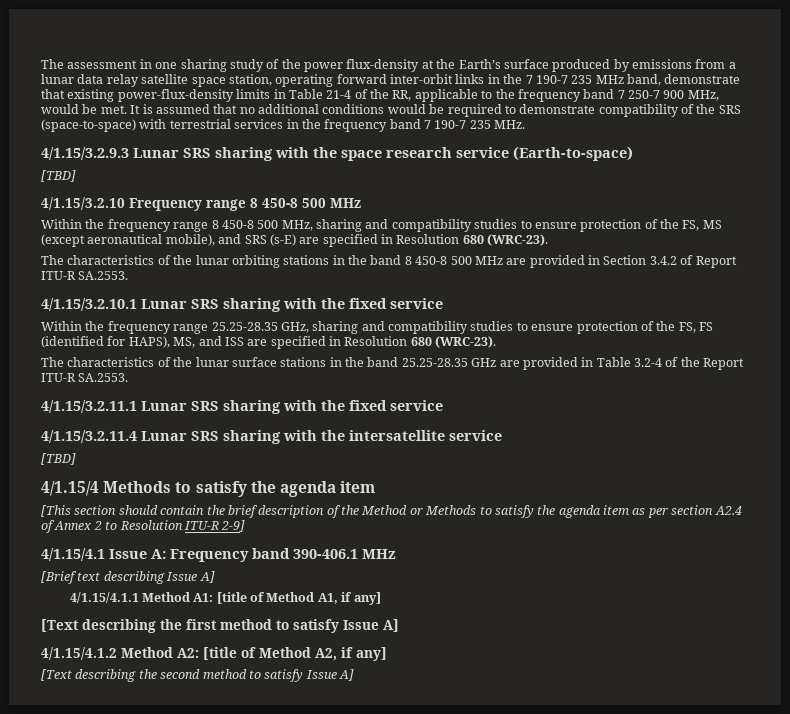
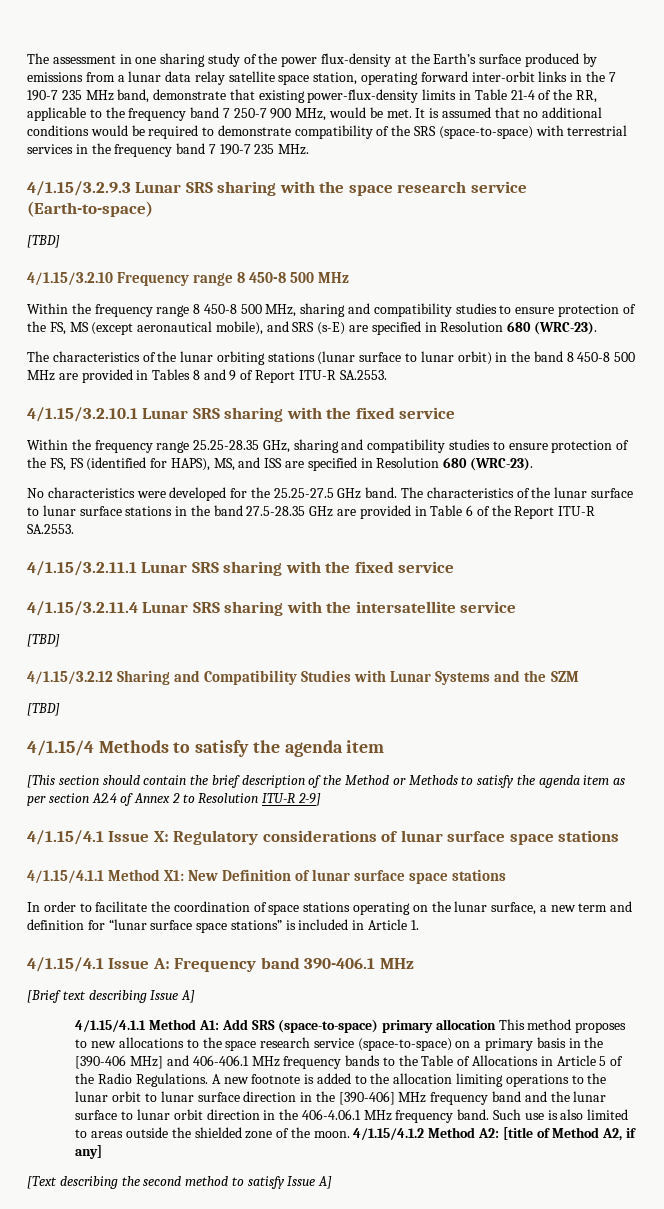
(330, 260) none -> [317,351,492,365] (lunar surface to lunar orbit)
[603,255,677,265] Section 3.4.2 -> [152,369,237,381] Tables 8 and 9
(497, 342) none -> [27,487,398,501] No characteristics were developed for the 25.25-27.5 GHz band.
[280,357,468,367] stations in the band 25.25-28.35 -> [27,505,306,516] to lunar surface stations in the band 27.5-28.35
[634,358,662,367] 3.2-4 -> [466,505,474,516] 6
(76, 459) none -> [27,670,579,685] [27,703,60,716] // 4/1.15/3.2.12 Sharing and Compatibility Studies with Lunar Systems and the SZM // [TBD]
(246, 526) none -> [27,830,620,845] [27,869,507,884] [27,901,633,915] [27,919,419,933] // 4/1.15/4.1 Issue X: Regulatory considerations of lunar surface space stations // 4/1.15/4.1.1 Method X1: New Definition of lunar surface space stations // In order to facilitate the coordination of space stations operating on the lunar surface, a new term and definition for “lunar surface space stations” is included in Article 1.
[216,592,381,605] [41,619,399,633] [title of Method A1, if any] // [Text describing the first method to satisfy Issue A] // -> [221,1019,627,1033] [75,1037,604,1051] [75,1055,624,1069] [75,1073,607,1087] [75,1091,607,1105] [75,1109,629,1123] [75,1127,350,1139] Add SRS (space-to-space) primary allocation This method proposes to new allocations to the space research service (space-to-space) on a primary basis in the [390-406 MHz] and 406-406.1 MHz frequency bands to the Table of Allocations in Article 5 of the Radio Regulations. A new footnote is added to the allocation limiting operations to the lunar orbit to lunar surface direction in the [390-406] MHz frequency band and the lunar surface to lunar orbit direction in the 406-4.06.1 MHz frequency band. Such use is also limited to areas outside the shielded zone of the moon.

